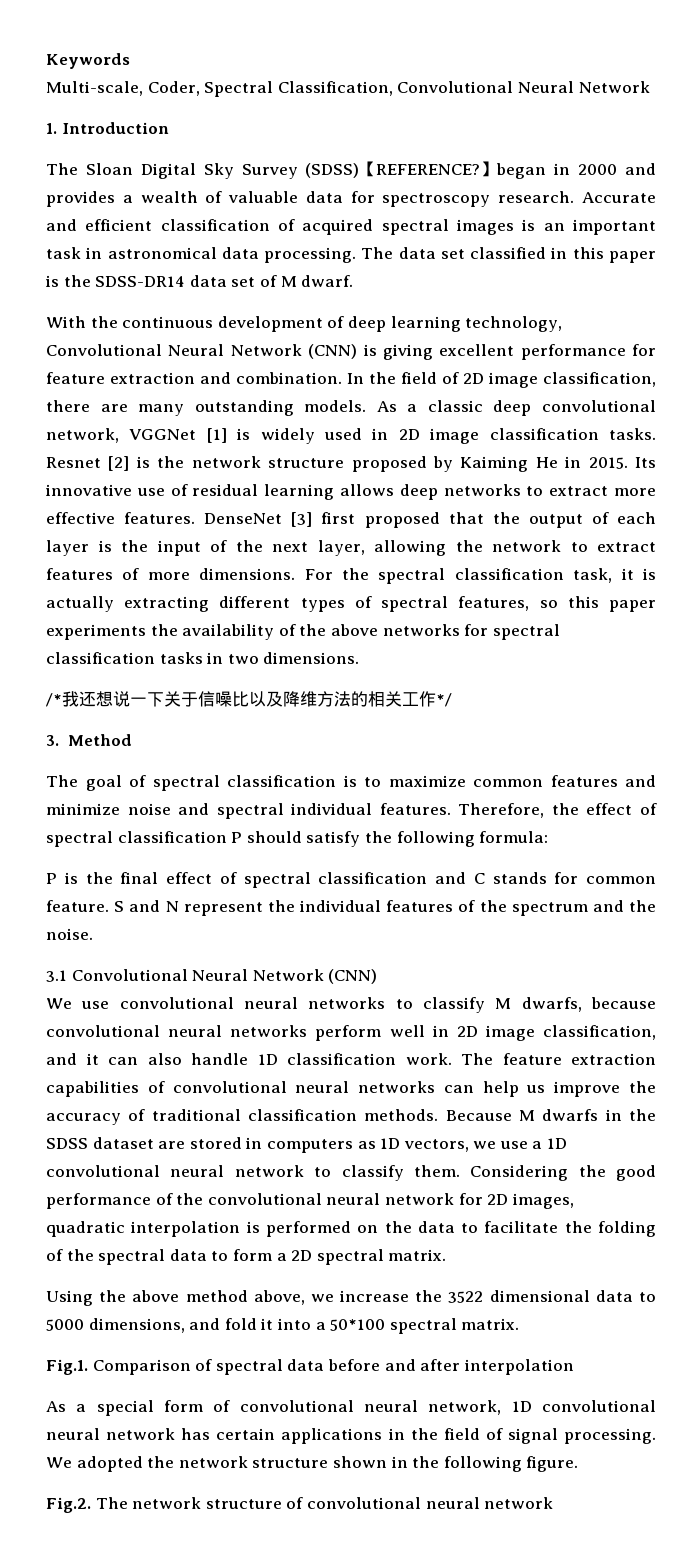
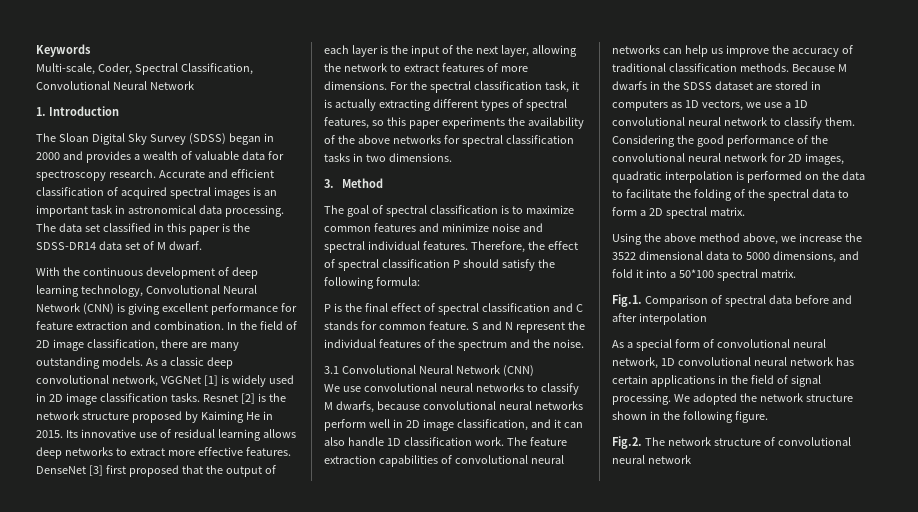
[359,161,498,177] 【REFERENCE?】 -> (226, 139) none
[46,691,452,707] // /*我还想说一下关于信噪比以及降维方法的相关工作*/ -> (452, 157) none

